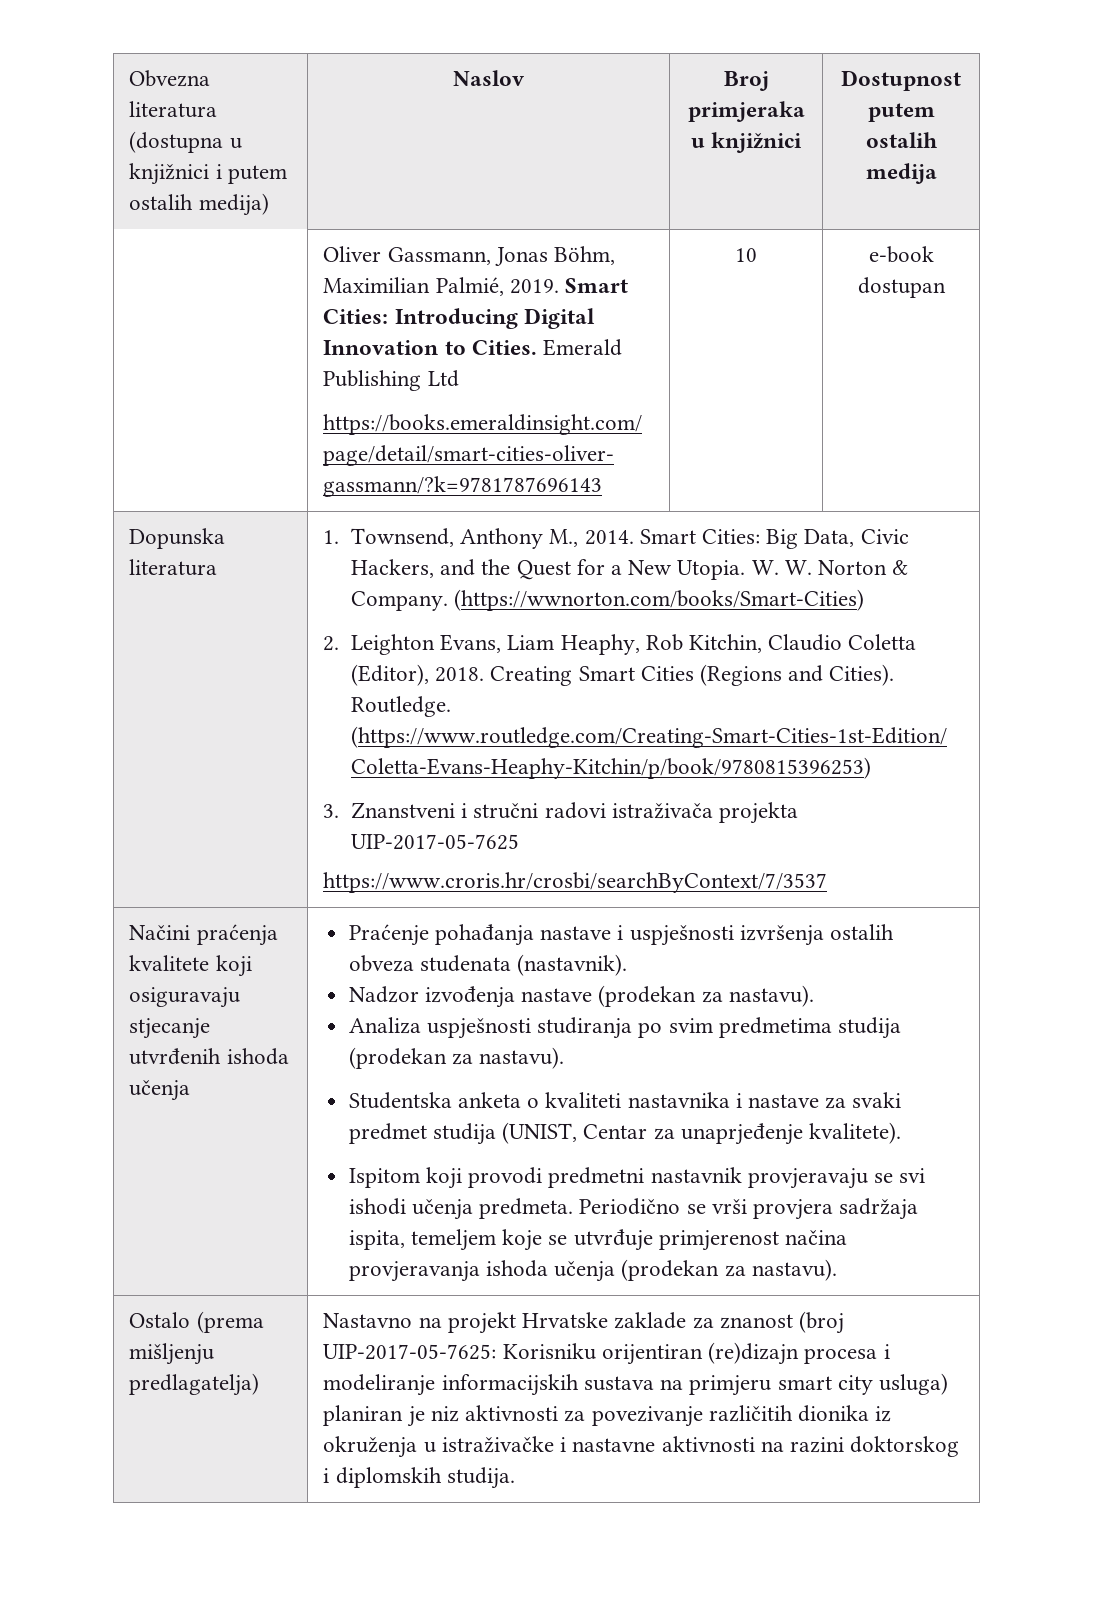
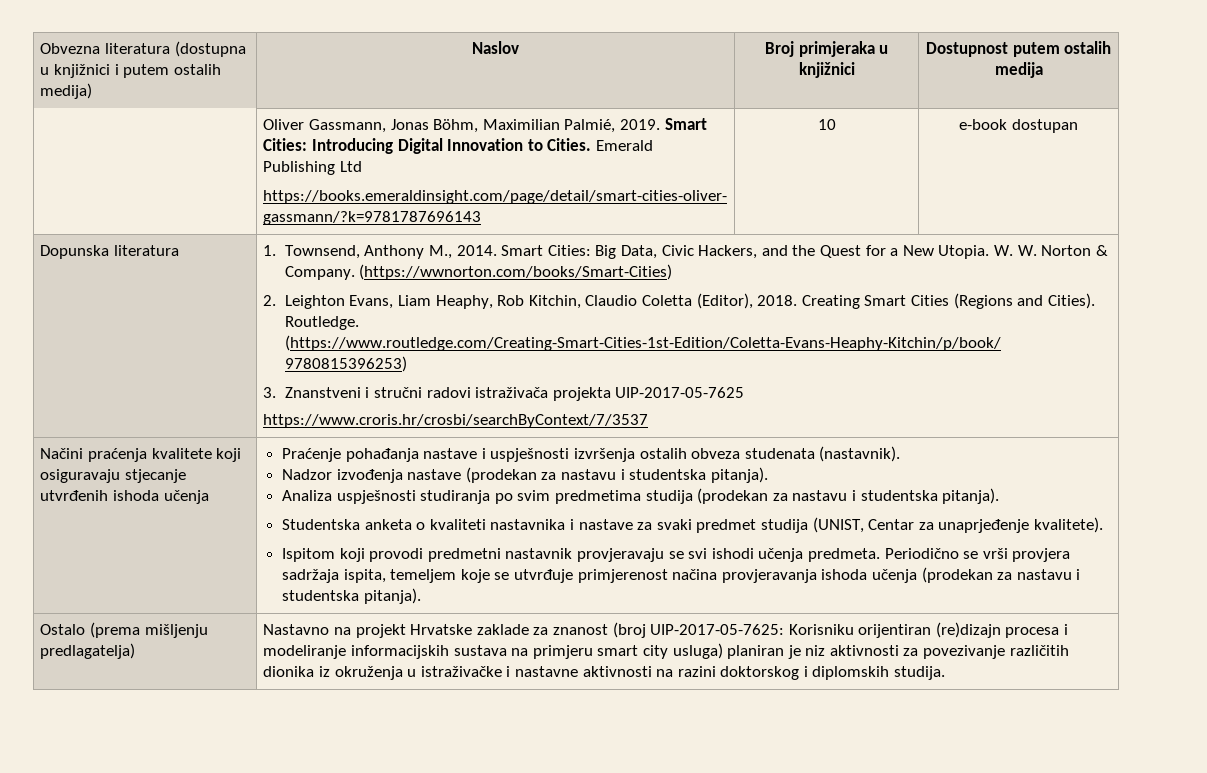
[728,985,814,1007] nastavu). -> [561,467,768,483] nastavu i studentska pitanja).
[479,1047,565,1069] nastavu). -> [792,488,1000,504] nastavu i studentska pitanja).
[751,1259,837,1281] nastavu). -> [1016,569,1081,580] [282,588,421,604] nastavu i studentska pitanja).

